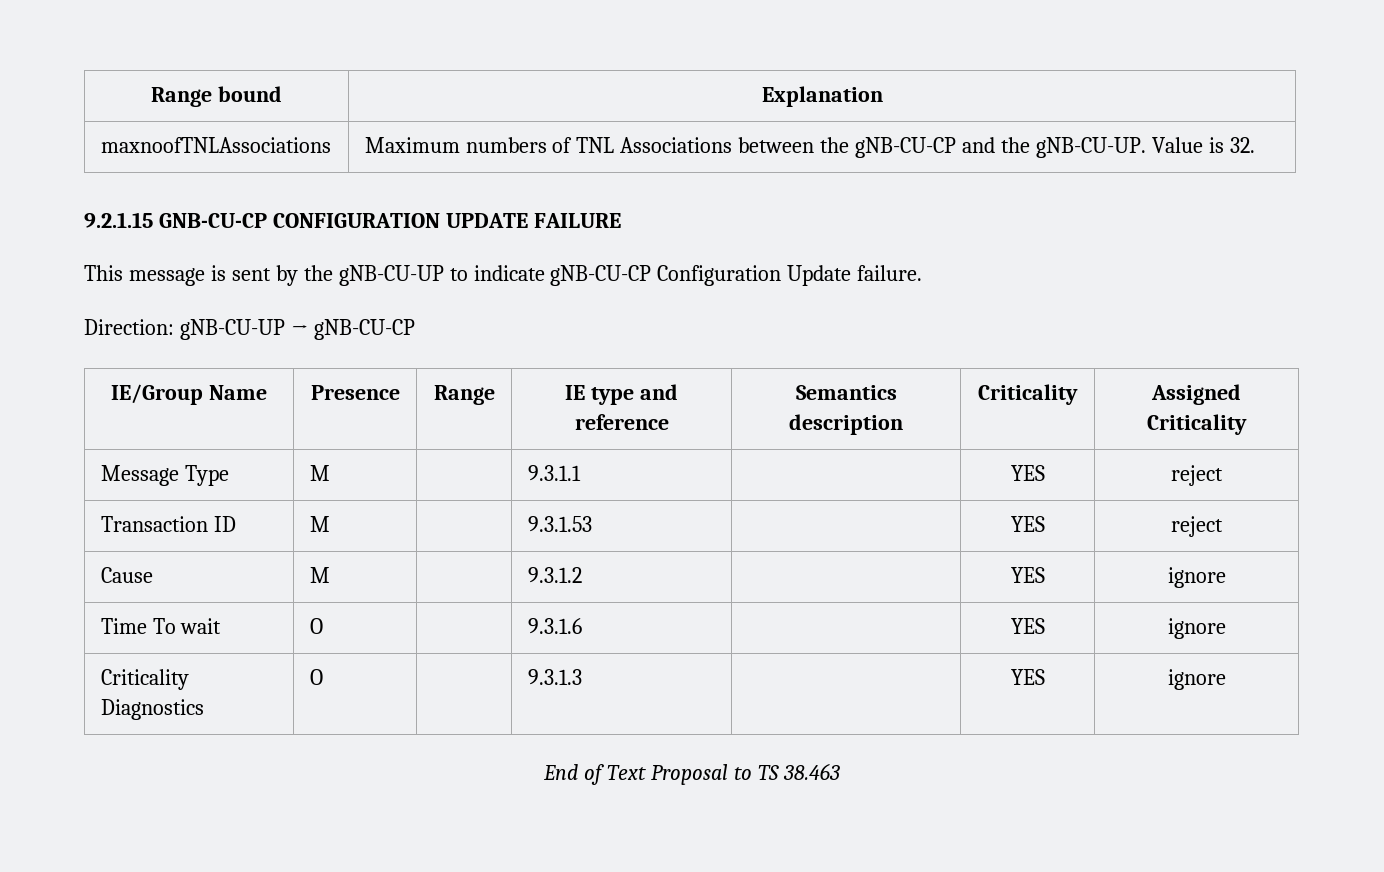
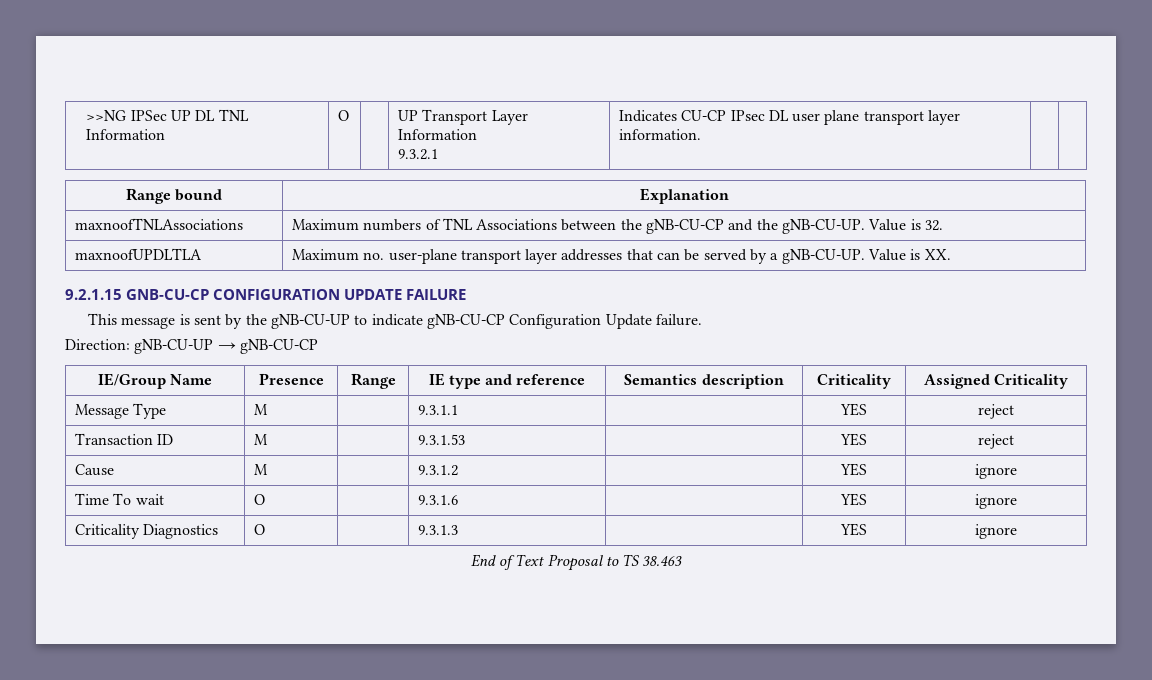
(151, 97) none -> [86,109,249,121] [86,129,166,140] [337,110,349,121] [397,109,528,125] [397,129,477,140] [397,149,438,160] [618,110,961,125] [618,129,701,140] >>NG IPSec UP DL TNL Information | O | | UP Transport Layer Information // 9.3.2.1 | Indicates CU-CP IPsec DL user plane transport layer information. | | //
(1255, 145) none -> [74,248,202,260] [291,249,951,264] // maxnoofUPDLTLA | Maximum no. user-plane transport layer addresses that can be served by a gNB-CU-UP. Value is XX.

